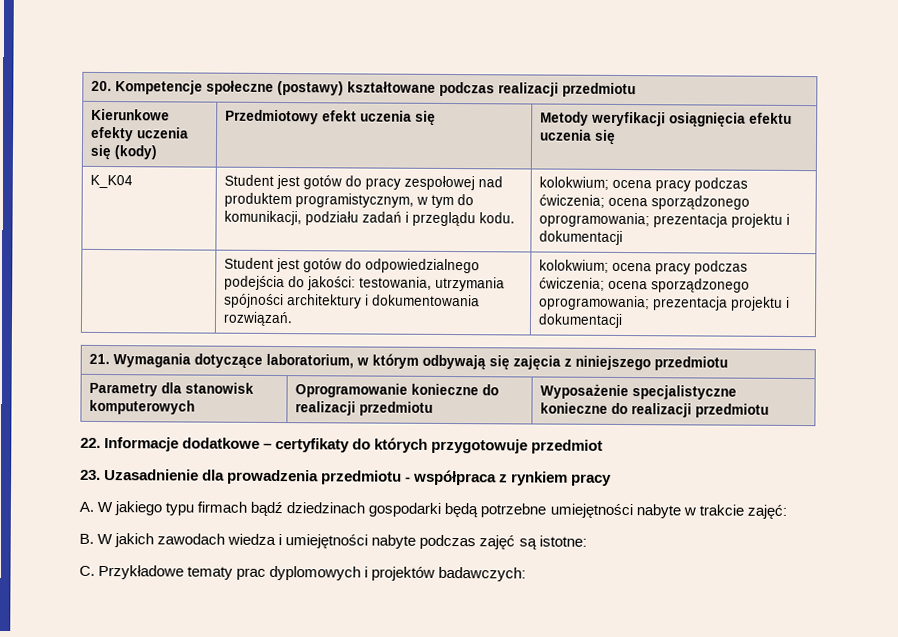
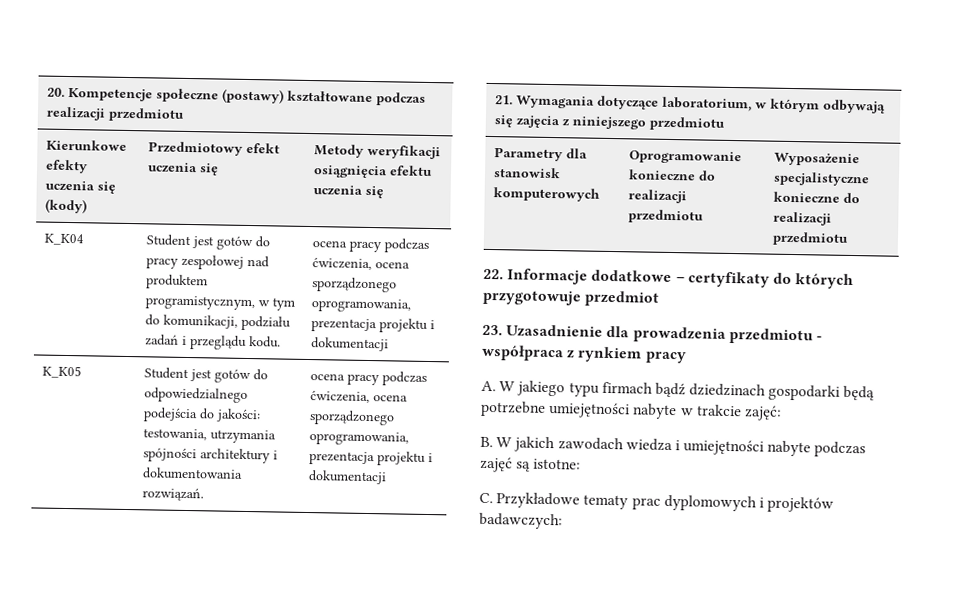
[538,176,748,192] [538,194,750,210] [538,212,790,228] [538,230,623,245] kolokwium; ocena pracy podczas ćwiczenia; ocena sporządzonego oprogramowania; prezentacja projektu i dokumentacji // -> [311,238,429,253] [311,257,410,271] [311,277,397,293] [310,298,411,313] [310,318,435,333] [310,337,389,352] [41,365,82,379] ocena pracy podczas ćwiczenia, ocena sporządzonego oprogramowania, prezentacja projektu i dokumentacji // K_K05
[538,259,748,275] [538,277,750,293] [538,295,650,311] kolokwium; ocena pracy podczas ćwiczenia; ocena sporządzonego oprogramowania; -> [309,371,427,386] [309,390,408,404] [308,410,395,426] [308,431,409,446] ocena pracy podczas ćwiczenia, ocena sporządzonego oprogramowania,

